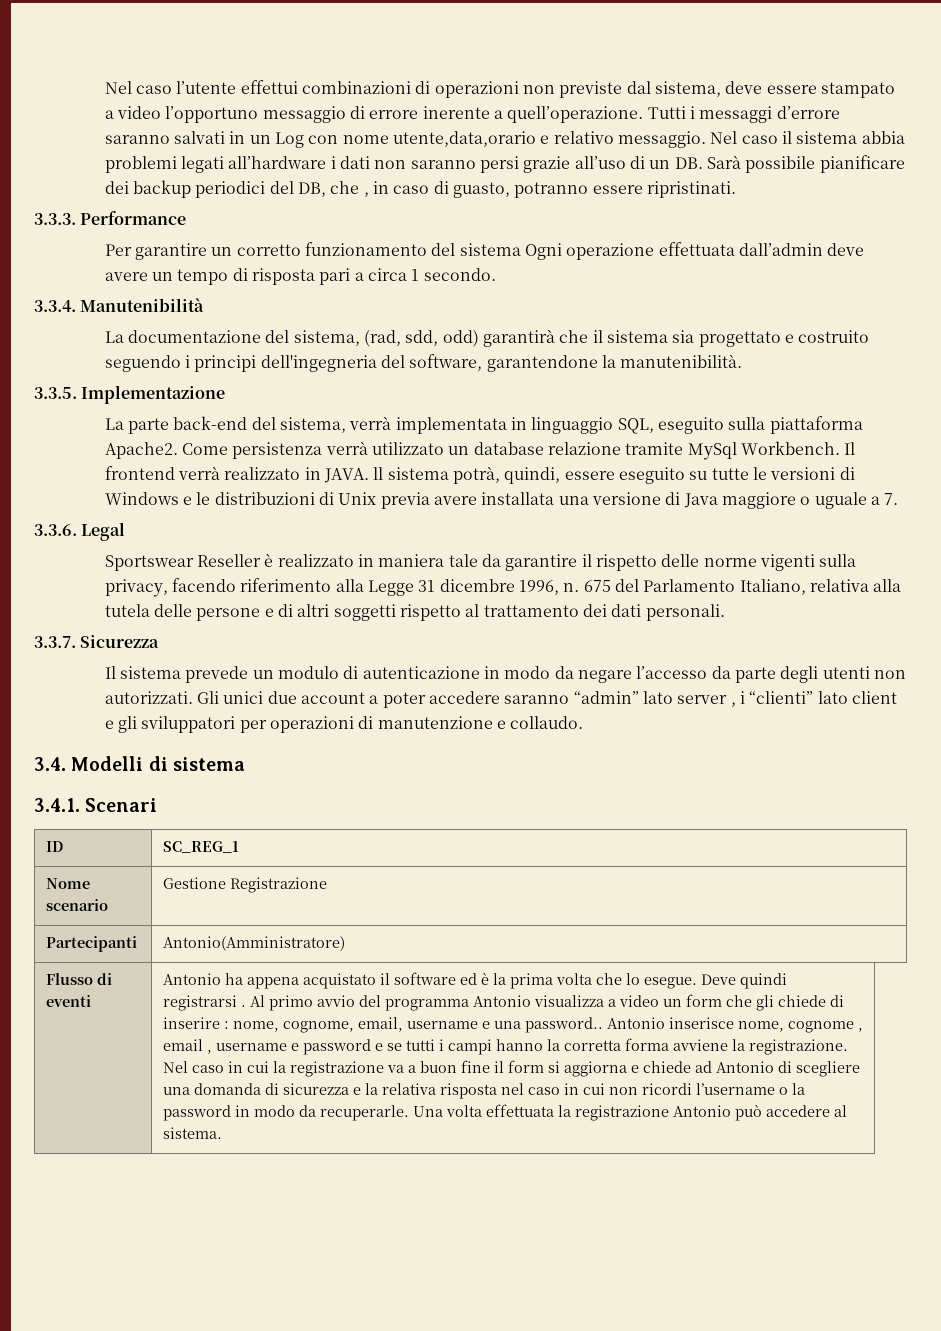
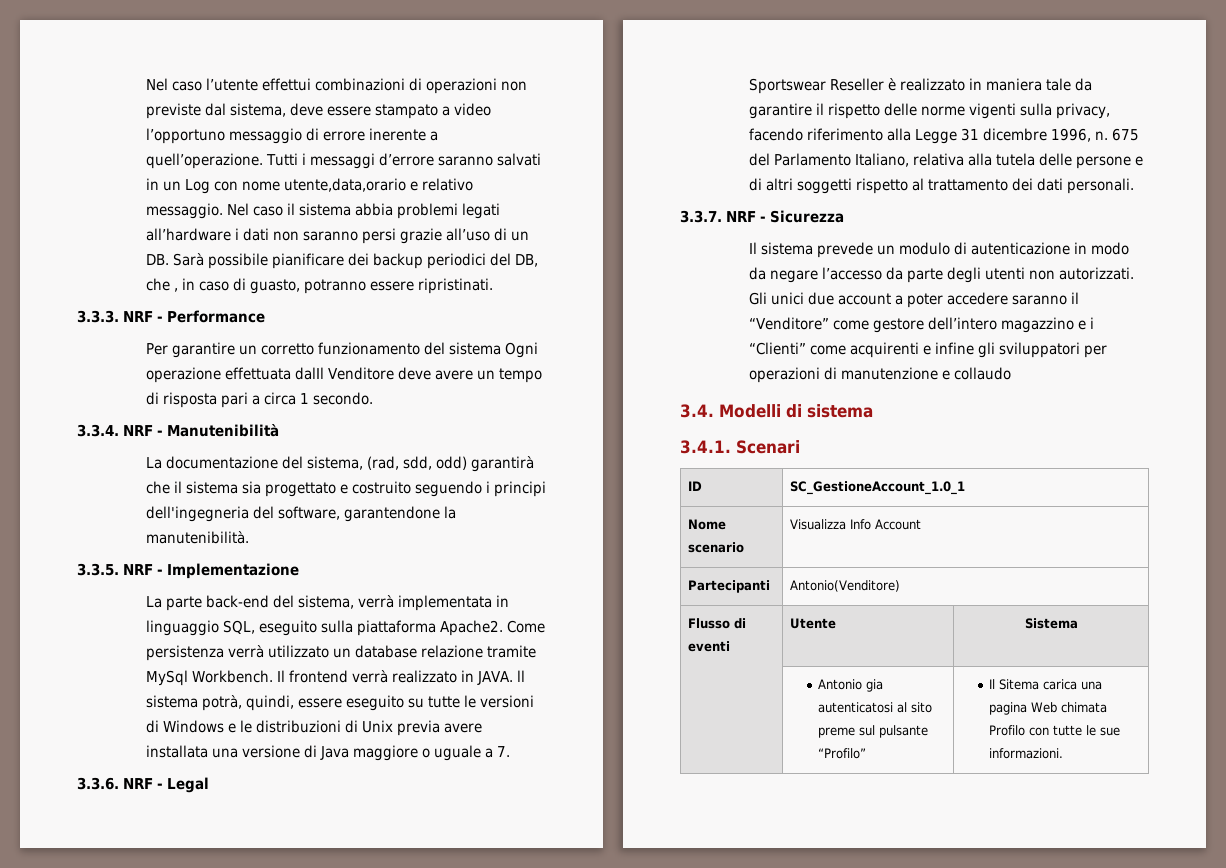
(76, 219) none -> [123,311,163,322] NRF -
[738,243,823,256] dall’admin -> [294,367,394,380] dalIl Venditore
(76, 306) none -> [123,425,163,436] NRF -
(77, 393) none -> [123,564,163,575] NRF -
(77, 530) none -> [123,778,163,789] NRF -
(76, 642) none -> [726,211,766,222] NRF -
[573,691,897,707] [104,720,114,729] “admin” lato server , i “clienti” lato client e -> [1070,292,1079,304] [748,317,1094,333] [748,342,974,358] il “Venditore” come gestore dell’intero magazzino e i “Clienti” come acquirenti e infine
[510,716,584,729] collaudo. -> [953,367,1011,380] collaudo
[162,841,239,853] SC_REG_1 -> [790,481,966,495] SC_GestioneAccount_1.0_1
[162,877,327,893] Gestione Registrazione -> [790,519,922,530] Visualizza Info Account
[162,936,345,951] Antonio(Amministratore) -> [790,580,901,592] Antonio(Venditore)
[162,972,787,989] [162,994,844,1011] [162,1017,863,1033] [162,1038,848,1055] [162,1060,860,1077] [162,1083,805,1099] [162,1104,847,1121] [162,1127,222,1139] | Antonio ha appena acquistato il software ed è la prima volta che lo esegue. Deve quindi registrarsi . Al primo avvio del programma Antonio visualizza a video un form che gli chiede di inserire : nome, cognome, email, username e una password.. Antonio inserisce nome, cognome , email , username e password e se tutti i campi hanno la corretta forma avviene la registrazione. Nel caso in cui la registrazione va a buon fine il form si aggiorna e chiede ad Antonio di scegliere una domanda di sicurezza e la relativa risposta nel caso in cui non ricordi l’username o la password in modo da recuperarle. Una volta effettuata la registrazione Antonio può accedere al sistema. -> [790,618,837,629] [1024,618,1078,629] [818,679,884,692] [818,702,933,713] [818,725,929,738] [818,748,867,759] [989,679,1103,690] [989,702,1108,715] [989,725,1121,736] [989,748,1064,759] | Utente | Sistema // | Antonio gia autenticatosi al sito preme sul pulsante “Profilo” | Il Sitema carica una pagina Web chimata Profilo con tutte le sue informazioni.

